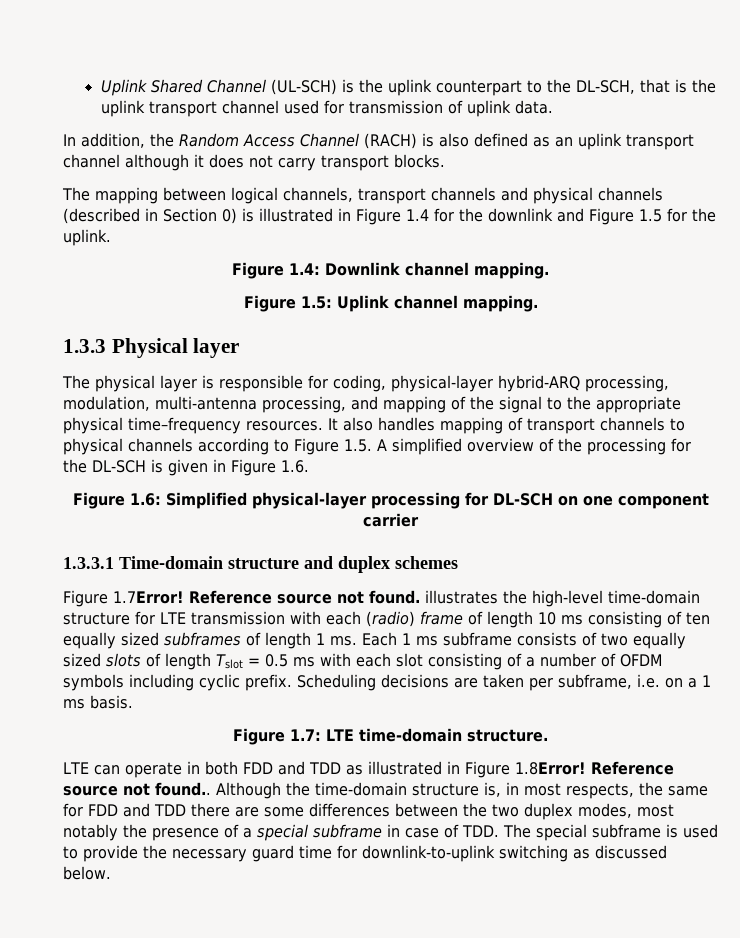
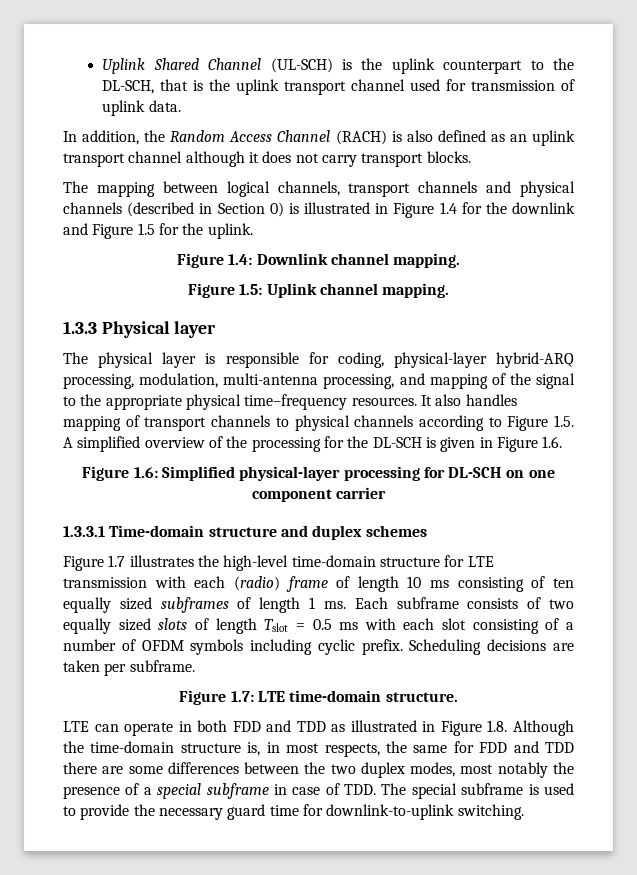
[112,590,420,604] 1.7Error! Reference source not found. -> [108,555,126,567] 1.7
[402,633,438,646] 1 ms -> (388, 603) none
[558,674,711,689] [63,695,133,709] subframe, i.e. on a 1 ms basis. -> [129,660,195,672] subframe.
[514,761,674,775] [63,782,211,796] 1.8Error! Reference source not found.. -> [487,720,508,732] 1.8.
[499,845,667,862] [63,866,111,880] switching as discussed below. -> [457,804,524,820] switching.

